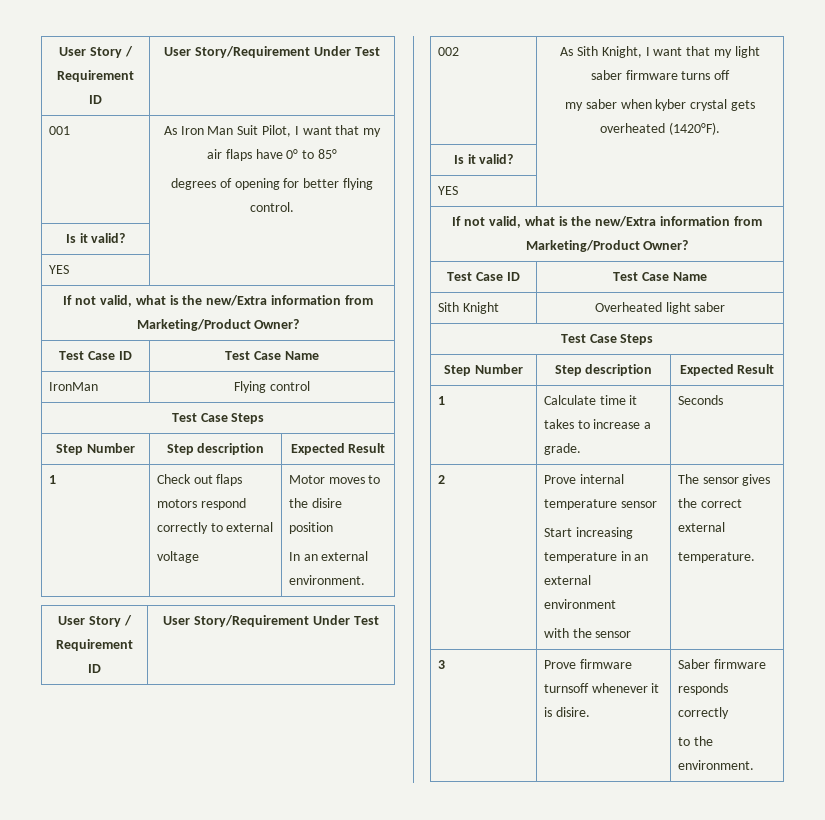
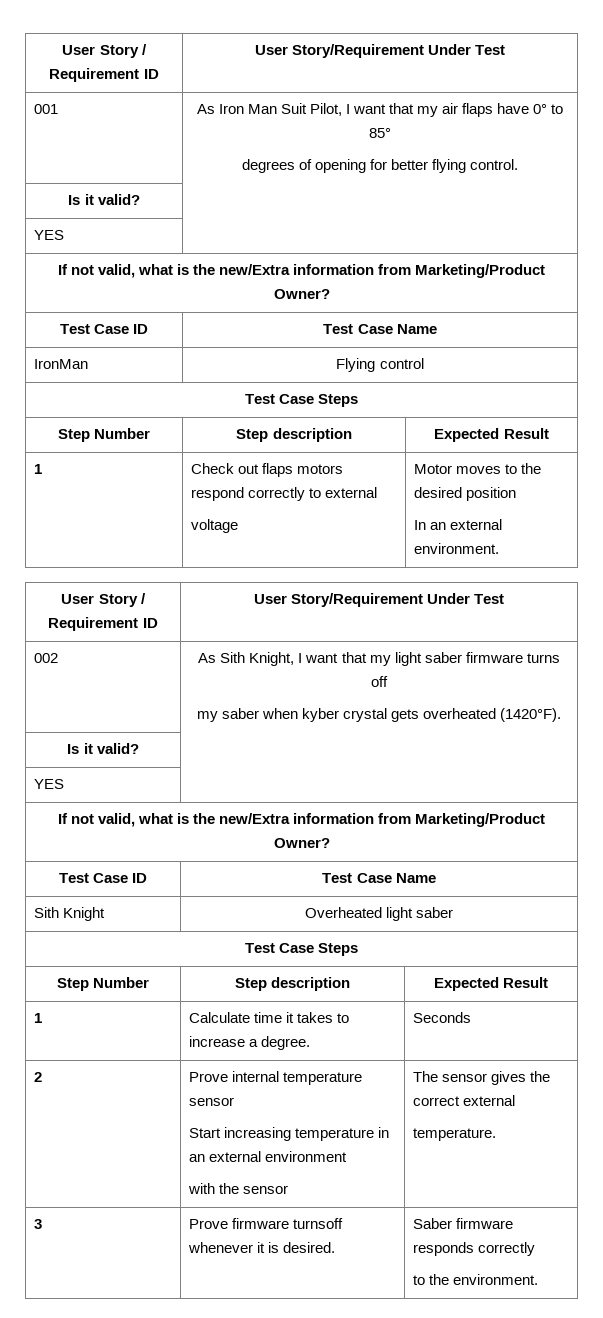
[311,498,342,508] disire -> [414,487,463,498] desired
[543,443,581,455] grade. -> [261,1036,311,1050] degree.
[555,707,590,717] disire. -> [283,1242,336,1253] desired.

